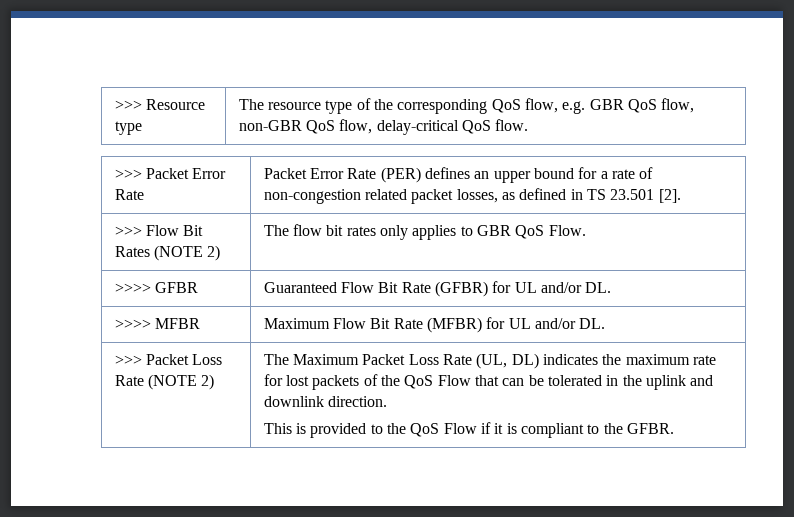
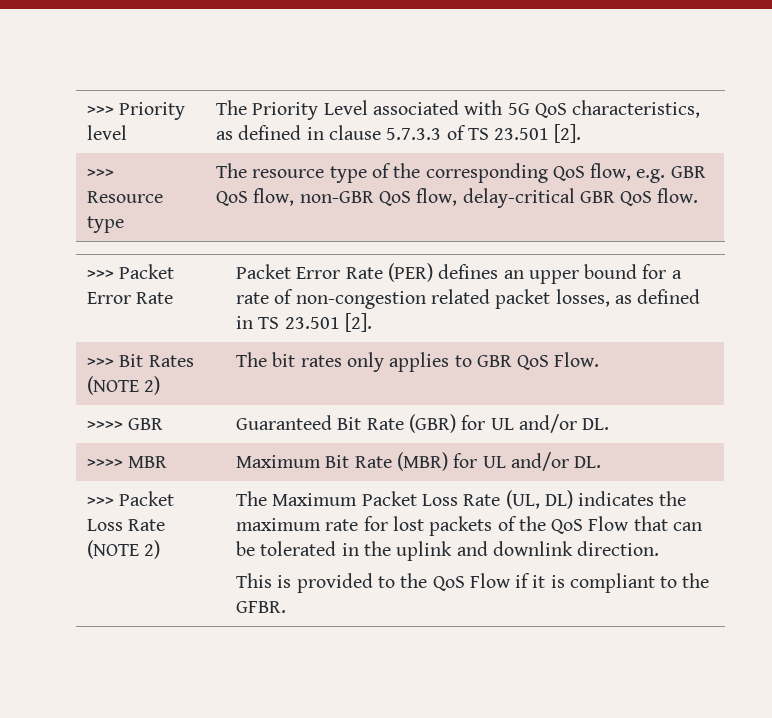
[114,100,142,110] >>> -> [87,102,186,120] [87,125,128,140] [216,100,701,120] [216,124,582,143] [87,169,115,178] >>> Priority level | The Priority Level associated with 5G QoS characteristics, as defined in clause 5.7.3.3 of TS 23.501 [2]. // >>>
(459, 127) none -> [579,191,615,203] GBR
[146,225,180,236] Flow -> (115, 362) none
[293,224,323,236] flow -> (268, 359) none
[155,282,199,293] GFBR -> [128,418,164,430] GBR
[341,281,489,297] Flow Bit Rate (GFBR) -> [337,414,456,433] Bit Rate (GBR)
[155,318,201,329] [263,317,483,333] MFBR | Maximum Flow Bit Rate (MFBR) -> [128,456,168,468] [236,452,448,471] MBR | Maximum Bit Rate (MBR)

